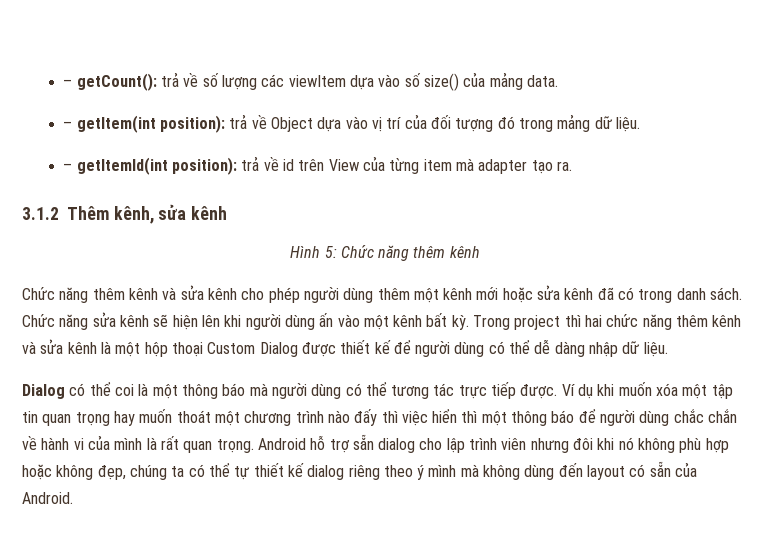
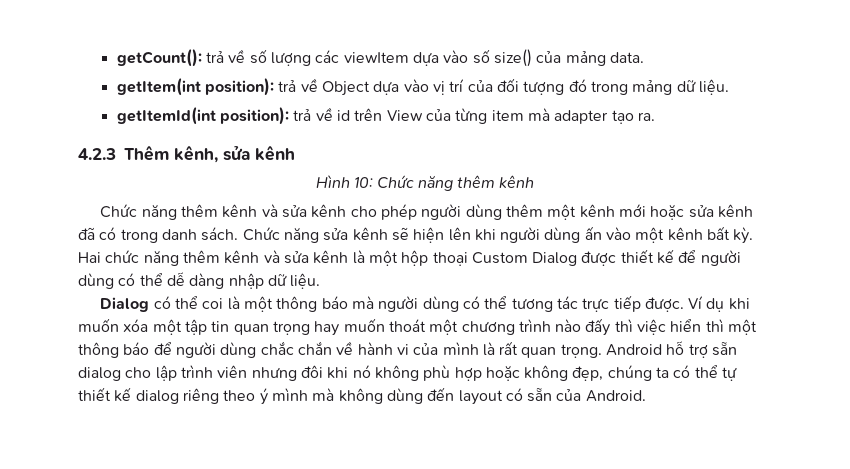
[63,79,73,87] – -> (116, 58) none
[63,121,73,129] – -> (644, 57) none
[63,163,73,171] – -> (729, 87) none
[22,207,59,220] 3.1.2 -> [78,148,116,160] 4.2.3
[324,246,337,258] 5: -> [354,177,374,188] 10:
[473,315,603,330] Trong project thì hai -> [78,252,101,263] Hai

